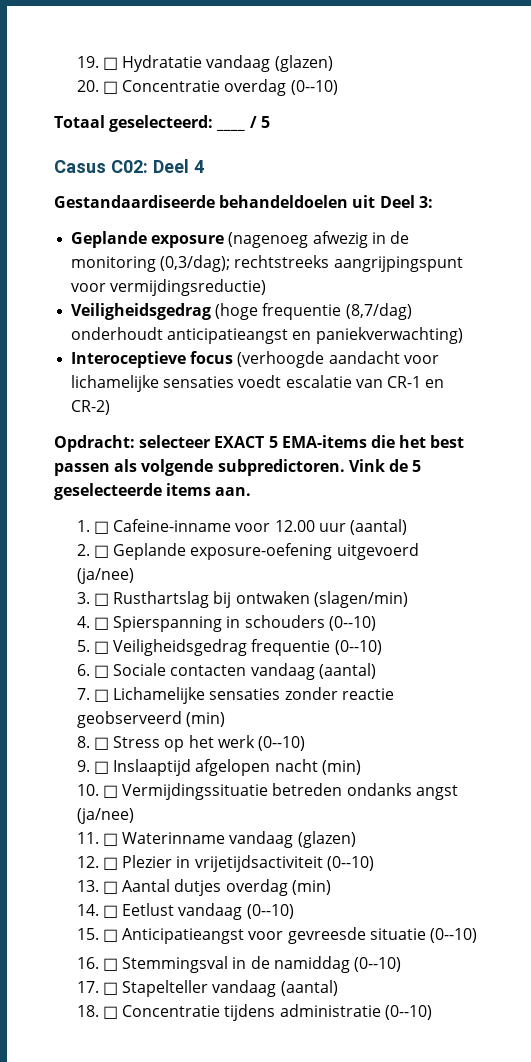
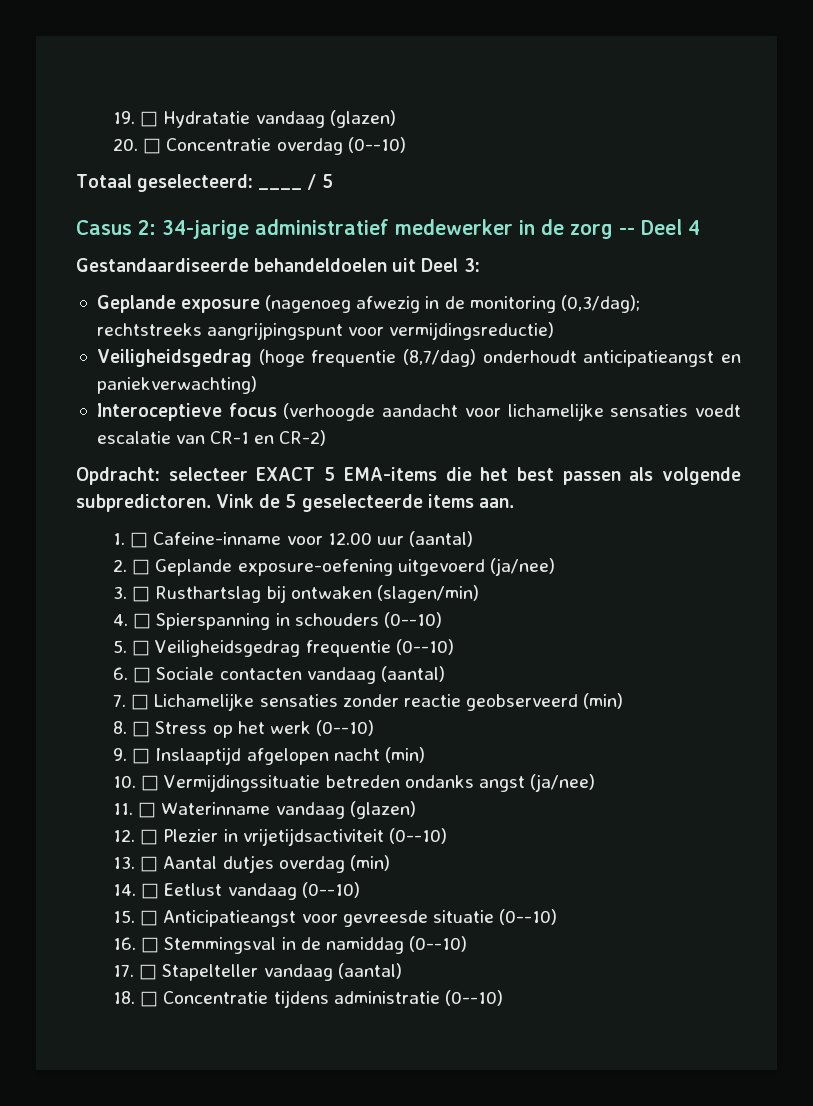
[110,160,148,173] C02: -> [138,219,635,239] 2: 34-jarige administratief medewerker in de zorg --

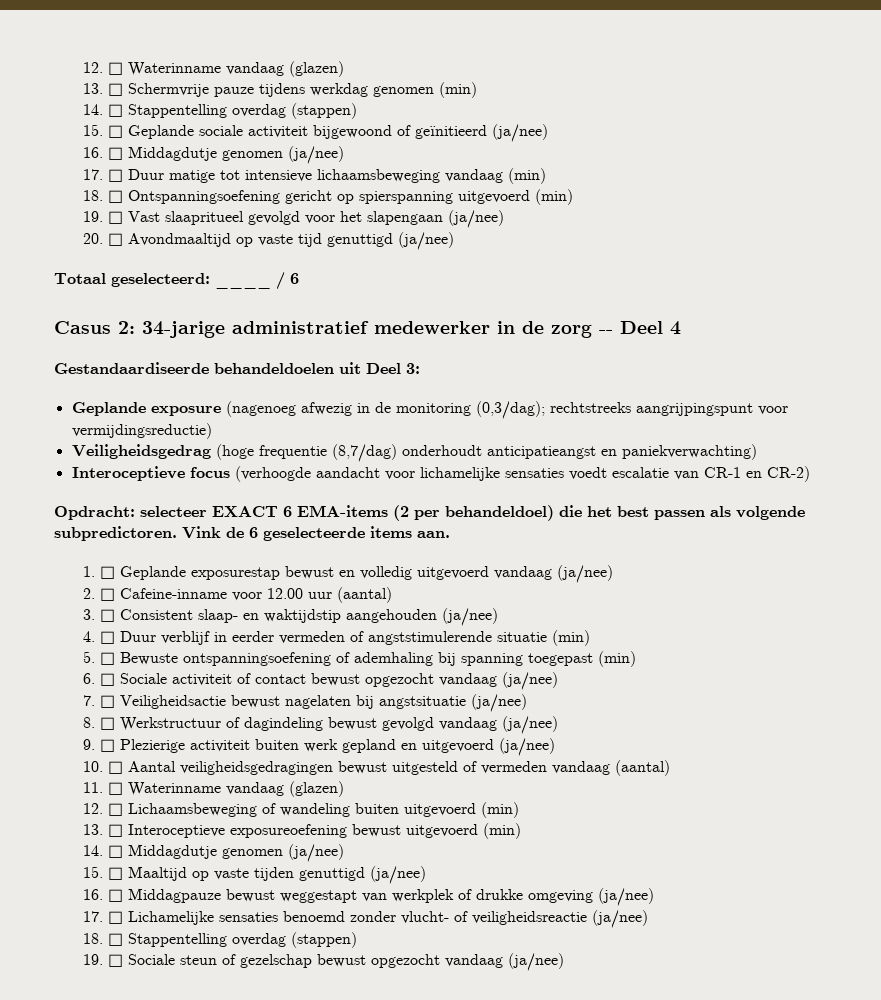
[113,110,396,128] [113,137,406,155] 19. □ Hydratatie vandaag (glazen) // 20. □ Concentratie overdag (0--10) -> [83,61,345,77] [83,82,478,98] [83,103,358,119] [83,124,549,142] [83,146,345,164] [83,168,547,184] [83,189,574,205] [83,210,505,228] [83,232,455,250] 12. □ Waterinname vandaag (glazen) // 13. □ Schermvrije pauze tijdens werkdag genomen (min) // 14. □ Stappentelling overdag (stappen) // 15. □ Geplande sociale activiteit bijgewoond of geïnitieerd (ja/nee) // 16. □ Middagdutje genomen (ja/nee) // 17. □ Duur matige tot intensieve lichaamsbeweging vandaag (min) // 18. □ Ontspanningsoefening gericht op spierspanning uitgevoerd (min) // 19. □ Vast slaapritueel gevolgd voor het slapengaan (ja/nee) // 20. □ Avondmaaltijd op vaste tijd genuttigd (ja/nee)
[321,174,333,188] 5 -> [290,273,299,284] 6
[324,467,437,481] 5 EMA-items -> [283,505,554,521] 6 EMA-items (2 per behandeldoel)
[285,494,297,508] 5 -> [249,527,258,538] 6
(149, 540) none -> [120,565,614,583] [83,588,116,601] Geplande exposurestap bewust en volledig uitgevoerd vandaag (ja/nee) // 2. □
[113,558,555,576] [113,585,479,603] [113,612,442,630] [113,639,454,657] [113,666,445,684] [113,693,624,711] [113,720,374,738] [113,747,425,765] [113,774,595,792] 2. □ Geplande exposure-oefening uitgevoerd (ja/nee) // 3. □ Rusthartslag bij ontwaken (slagen/min) // 4. □ Spierspanning in schouders (0--10) // 5. □ Veiligheidsgedrag frequentie (0--10) // 6. □ Sociale contacten vandaag (aantal) // 7. □ Lichamelijke sensaties zonder reactie geobserveerd (min) // 8. □ Stress op het werk (0--10) // 9. □ Inslaaptijd afgelopen nacht (min) // 10. □ Vermijdingssituatie betreden ondanks angst (ja/nee) -> [83,608,499,626] [83,630,591,646] [83,651,637,667] [83,672,559,690] [83,694,528,712] [83,716,559,734] [83,738,556,756] [83,760,671,776] 3. □ Consistent slaap- en waktijdstip aangehouden (ja/nee) // 4. □ Duur verblijf in eerder vermeden of angststimulerende situatie (min) // 5. □ Bewuste ontspanningsoefening of ademhaling bij spanning toegepast (min) // 6. □ Sociale activiteit of contact bewust opgezocht vandaag (ja/nee) // 7. □ Veiligheidsactie bewust nagelaten bij angstsituatie (ja/nee) // 8. □ Werkstructuur of dagindeling bewust gevolgd vandaag (ja/nee) // 9. □ Plezierige activiteit buiten werk gepland en uitgevoerd (ja/nee) // 10. □ Aantal veiligheidsgedragingen bewust uitgesteld of vermeden vandaag (aantal)
[163,828,447,846] [113,855,390,873] [113,882,360,900] [113,909,557,927] [113,936,467,954] [113,963,402,981] [113,990,503,1008] Plezier in vrijetijdsactiviteit (0--10) // 13. □ Aantal dutjes overdag (min) // 14. □ Eetlust vandaag (0--10) // 15. □ Anticipatieangst voor gevreesde situatie (0--10) // 16. □ Stemmingsval in de namiddag (0--10) // 17. □ Stapelteller vandaag (aantal) // 18. □ Concentratie tijdens administratie (0--10) -> [128,802,520,818] [83,823,522,839] [83,844,345,862] [83,866,427,884] [83,888,655,906] [83,910,649,928] [83,932,358,948] [83,953,565,971] Lichaamsbeweging of wandeling buiten uitgevoerd (min) // 13. □ Interoceptieve exposureoefening bewust uitgevoerd (min) // 14. □ Middagdutje genomen (ja/nee) // 15. □ Maaltijd op vaste tijden genuttigd (ja/nee) // 16. □ Middagpauze bewust weggestapt van werkplek of drukke omgeving (ja/nee) // 17. □ Lichamelijke sensaties benoemd zonder vlucht- of veiligheidsreactie (ja/nee) // 18. □ Stappentelling overdag (stappen) // 19. □ Sociale steun of gezelschap bewust opgezocht vandaag (ja/nee)

